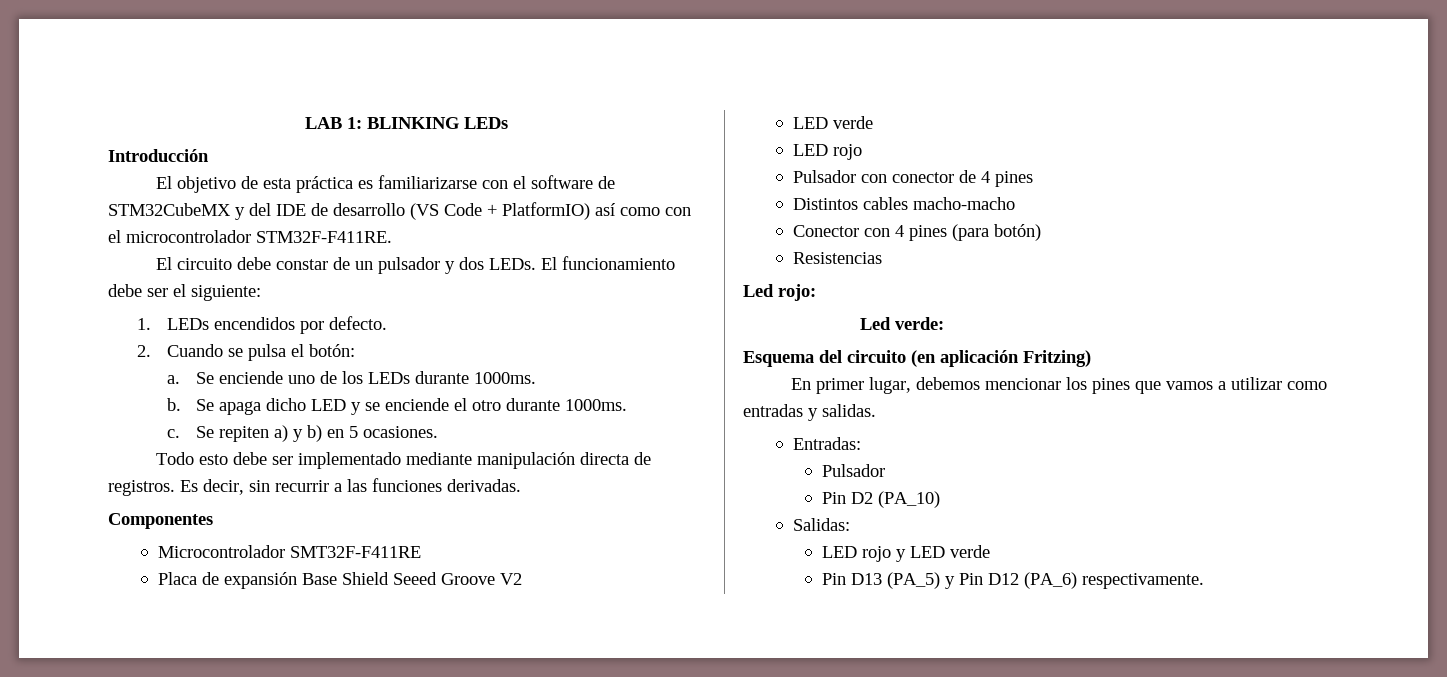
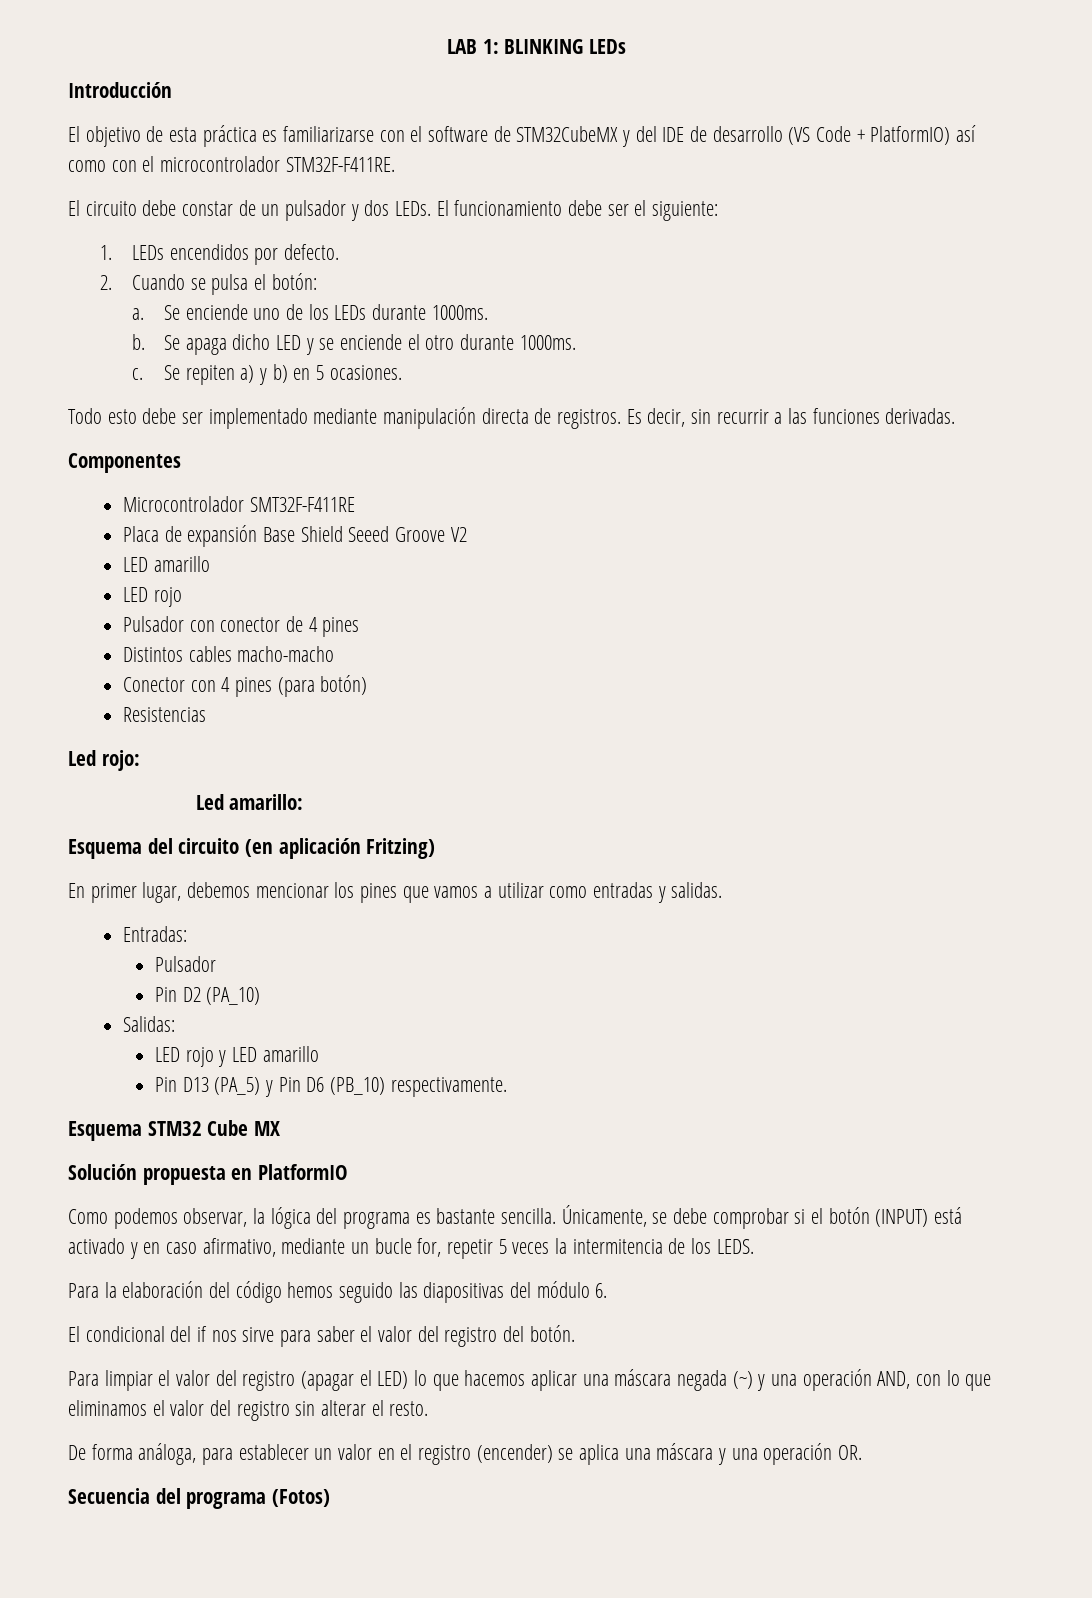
[832,116,873,129] verde -> [153,556,210,572] amarillo
[895,317,945,330] verde: -> [229,794,304,810] amarillo:
[950,545,991,558] verde -> [262,1046,319,1062] amarillo
[988,572,1078,589] D12 (PA_6) -> [306,1077,385,1095] D6 (PB_10)
(1205, 581) none -> [68,1120,281,1141] [68,1164,349,1185] [68,1205,963,1229] [68,1238,754,1259] [68,1281,608,1303] [68,1325,575,1347] [68,1369,992,1391] [68,1400,429,1421] [68,1443,863,1465] [68,1488,331,1509] // Esquema STM32 Cube MX // Solución propuesta en PlatformIO // Como podemos observar, la lógica del programa es bastante sencilla. Únicamente, se debe comprobar si el botón (INPUT) está activado y en caso afirmativo, mediante un bucle for, repetir 5 veces la intermitencia de los LEDS. // Para la elaboración del código hemos seguido las diapositivas del módulo 6. // El condicional del if nos sirve para saber el valor del registro del botón. // Para limpiar el valor del registro (apagar el LED) lo que hacemos aplicar una máscara negada (~) y una operación AND, con lo que eliminamos el valor del registro sin alterar el resto. // De forma análoga, para establecer un valor en el registro (encender) se aplica una máscara y una operación OR. // Secuencia del programa (Fotos)

